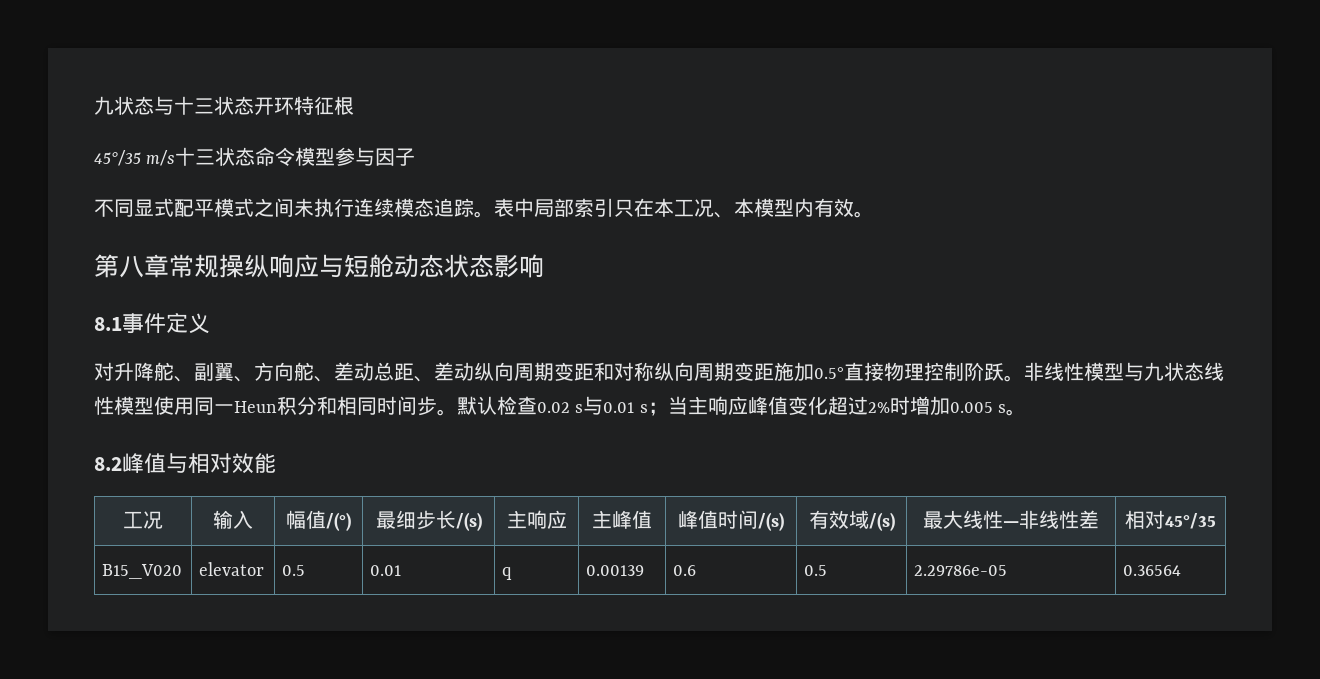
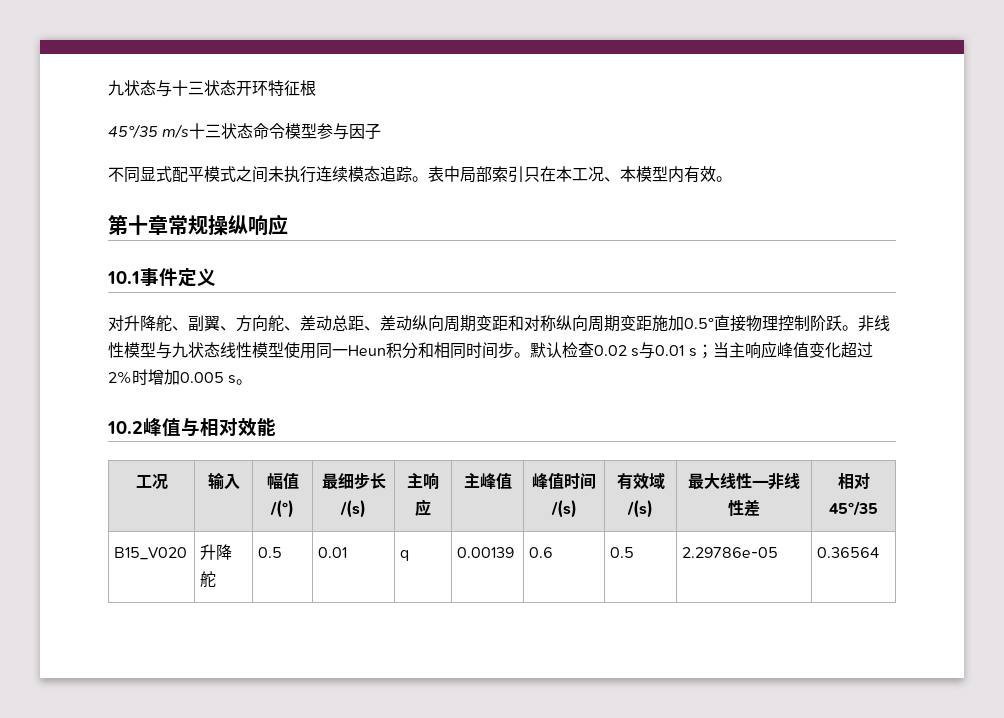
[119,255,144,278] 八 -> [128,215,148,235] 十
[319,254,544,278] [94,317,122,331] 与短舱动态状态影响 // 8.1 -> [107,271,140,284] // 10.1
[94,457,122,471] 8.2 -> [107,421,143,434] 10.2
[199,562,265,576] elevator -> [200,544,233,560] [200,571,217,587] 升降舵

